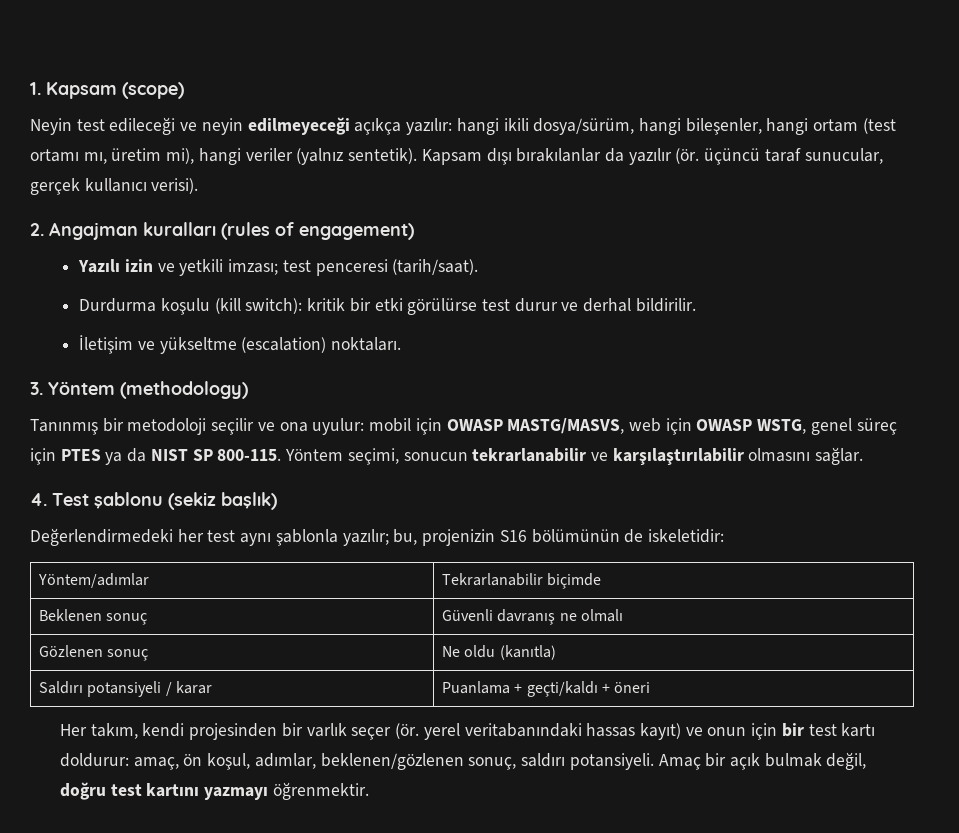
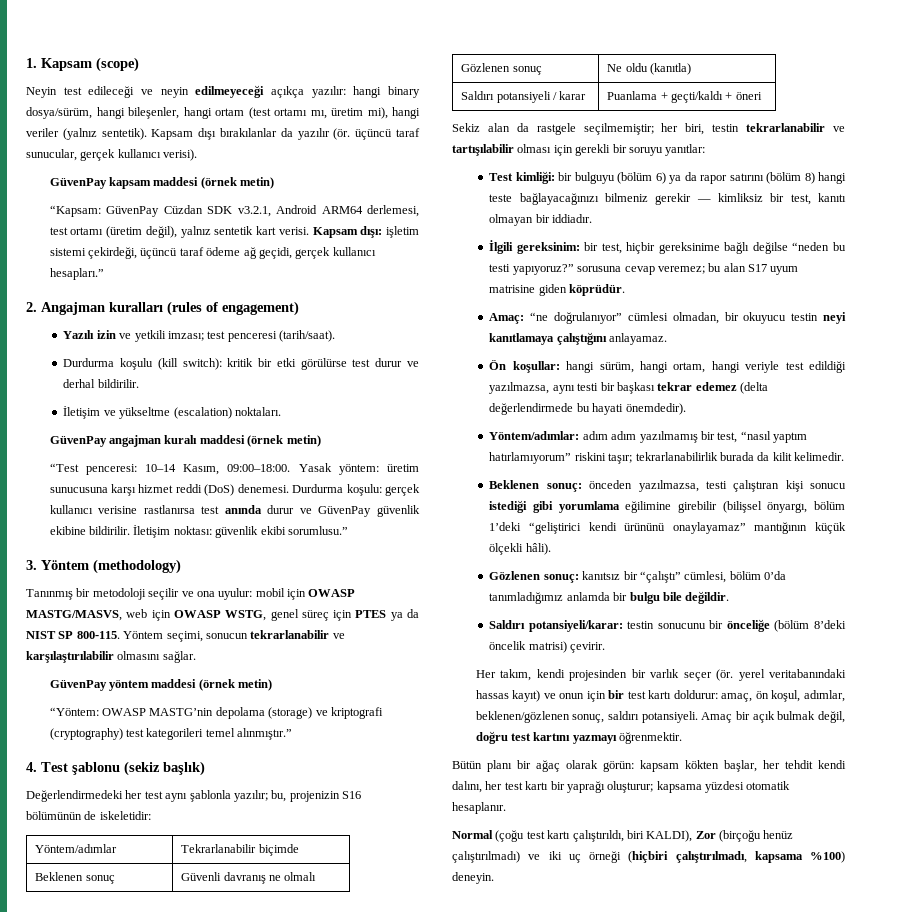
[503,118,529,131] ikili -> [388,86,421,98] binary
(199, 186) none -> [49,177,275,189] [49,205,419,217] [49,226,419,238] [49,247,376,259] [49,268,104,280] // GüvenPay kapsam maddesi (örnek metin) // “Kapsam: GüvenPay Cüzdan SDK v3.2.1, Android ARM64 derlemesi, test ortamı (üretim değil), yalnız sentetik kart verisi. Kapsam dışı: işletim sistemi çekirdeği, üçüncü taraf ödeme ağ geçidi, gerçek kullanıcı hesapları.”
(402, 344) none -> [49,435,321,447] [49,463,419,475] [49,484,420,496] [49,505,420,517] [49,525,348,538] // GüvenPay angajman kuralı maddesi (örnek metin) // “Test penceresi: 10–14 Kasım, 09:00–18:00. Yasak yöntem: üretim sunucusuna karşı hizmet reddi (DoS) denemesi. Durdurma koşulu: gerçek kullanıcı verisine rastlanırsa test anında durur ve GüvenPay güvenlik ekibine bildirilir. İletişim noktası: güvenlik ekibi sorumlusu.”
(864, 456) none -> [49,679,273,691] [49,707,383,719] [49,728,293,740] // GüvenPay yöntem maddesi (örnek metin) // “Yöntem: OWASP MASTG’nin depolama (storage) ve kriptografi (cryptography) test kategorileri temel alınmıştır.”
(651, 687) none -> [452,123,845,135] [452,144,706,156] [489,171,846,184] [489,193,846,205] [489,214,593,226] [489,240,847,254] [489,263,799,275] [489,284,626,296] [489,312,846,324] [489,332,668,345] [489,360,846,373] [489,382,769,394] [489,403,686,415] [489,431,808,443] [489,452,845,464] [489,480,846,492] [489,500,845,513] [489,522,846,534] [489,543,551,555] [489,571,787,583] [489,591,730,604] [489,619,846,632] [489,641,606,653] // Sekiz alan da rastgele seçilmemiştir; her biri, testin tekrarlanabilir ve tartışılabilir olması için gerekli bir soruyu yanıtlar: // Test kimliği: bir bulguyu (bölüm 6) ya da rapor satırını (bölüm 8) hangi teste bağlayacağınızı bilmeniz gerekir — kimliksiz bir test, kanıtı olmayan bir iddiadır. // İlgili gereksinim: bir test, hiçbir gereksinime bağlı değilse “neden bu testi yapıyoruz?” sorusuna cevap veremez; bu alan S17 uyum matrisine giden köprüdür. // Amaç: “ne doğrulanıyor” cümlesi olmadan, bir okuyucu testin neyi kanıtlamaya çalıştığını anlayamaz. // Ön koşullar: hangi sürüm, hangi ortam, hangi veriyle test edildiği yazılmazsa, aynı testi bir başkası tekrar edemez (delta değerlendirmede bu hayati önemdedir). // Yöntem/adımlar: adım adım yazılmamış bir test, “nasıl yaptım hatırlamıyorum” riskini taşır; tekrarlanabilirlik burada da kilit kelimedir. // Beklenen sonuç: önceden yazılmazsa, testi çalıştıran kişi sonucu istediği gibi yorumlama eğilimine girebilir (bilişsel önyargı, bölüm 1’deki “geliştirici kendi ürününü onaylayamaz” mantığının küçük ölçekli hâli). // Gözlenen sonuç: kanıtsız bir “çalıştı” cümlesi, bölüm 0’da tanımladığımız anlamda bir bulgu bile değildir. // Saldırı potansiyeli/karar: testin sonucunu bir önceliğe (bölüm 8’deki öncelik matrisi) çevirir.
(369, 791) none -> [452,760,846,772] [452,781,791,793] [452,802,506,814] [452,830,794,842] [452,851,845,863] [452,872,494,884] // Bütün planı bir ağaç olarak görün: kapsam kökten başlar, her tehdit kendi dalını, her test kartı bir yaprağı oluşturur; kapsama yüzdesi otomatik hesaplanır. // Normal (çoğu test kartı çalıştırıldı, biri KALDI), Zor (birçoğu henüz çalıştırılmadı) ve iki uç örneği (hiçbiri çalıştırılmadı, kapsama %100) deneyin.

